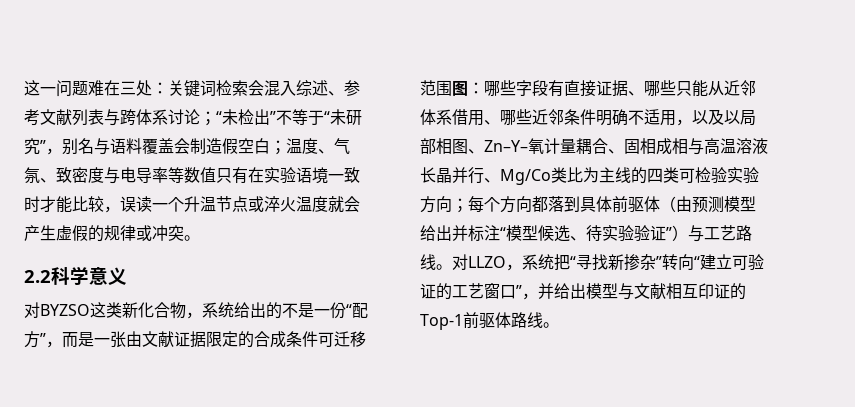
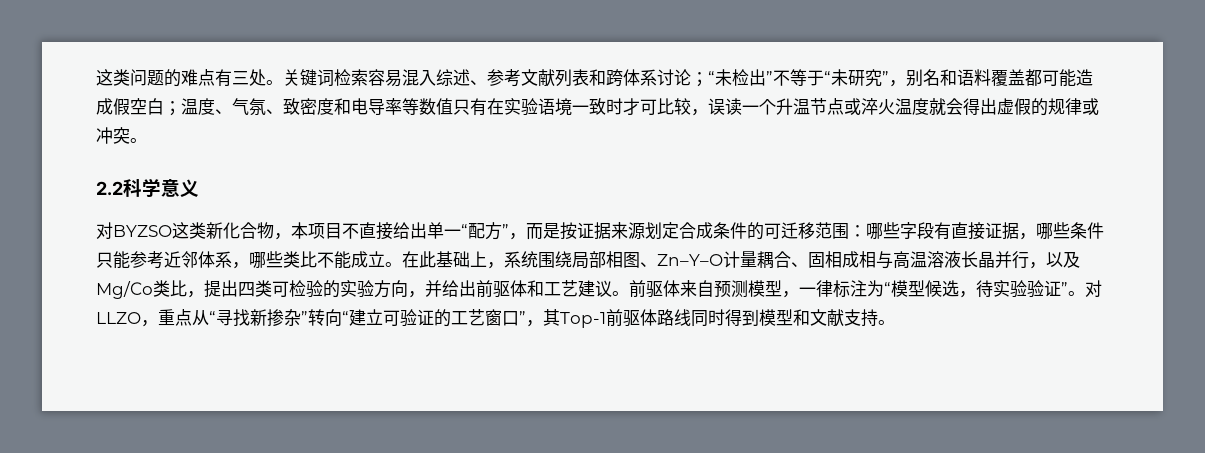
[24,80,168,97] 这一问题难在三处： -> [96,69,283,87] 这类问题的难点有三处。
[248,80,264,96] 会 -> [368,69,402,87] 容易
[104,109,120,126] 与 -> [589,69,606,86] 和
[94,138,110,155] 与 -> [940,69,957,86] 和
[174,138,222,154] 会制造 -> [1025,69,1093,87] [96,98,113,115] 都可能造成
[104,167,120,184] 与 -> [334,98,351,115] 和
[56,196,72,213] 能 -> [640,99,657,115] 可
[24,225,56,241] 产生 -> [963,98,997,115] 得出
[202,302,346,319] 系统给出的不是一份 -> [291,222,461,240] 本项目不直接给出单一
[94,331,254,348] 一张由文献证据限定的 -> [560,222,679,240] 按证据来源划定
(318, 339) none -> [747,222,764,240] 的
[452,81,468,96] 图 -> (849, 231) none
[628,80,756,97] [420,109,740,126] 、哪些只能从近邻体系借用、哪些近邻条件明确不适用，以及以 -> [1019,222,1104,240] [96,251,572,269] ，哪些条件只能参考近邻体系，哪些类比不能成立。在此基础上，系统围绕
[484,138,544,154] Zn–Y–氧 -> [657,254,723,266] Zn–Y–O
[484,178,500,183] 、 -> [1029,251,1080,269] ，以及
[583,167,647,184] 为主线的 -> [187,280,238,298] ，提出
(727, 175) none -> [323,280,340,298] 的
[452,196,756,213] [420,225,500,242] ；每个方向都落到具体前驱体（由预测模型给出并标注 -> [408,280,884,298] ，并给出前驱体和工艺建议。前驱体来自预测模型，一律标注为
[570,236,586,241] 、 -> [959,291,976,298] ，
[672,225,752,242] [420,254,436,270] ）与工艺路线 -> (1068, 288) none
[522,254,570,271] 系统把 -> [158,309,209,326] 重点从
[538,283,746,300] [420,312,543,330] 并给出模型与文献相互印证的Top-1前驱体路线 -> [543,309,878,328] 其Top-1前驱体路线同时得到模型和文献支持

